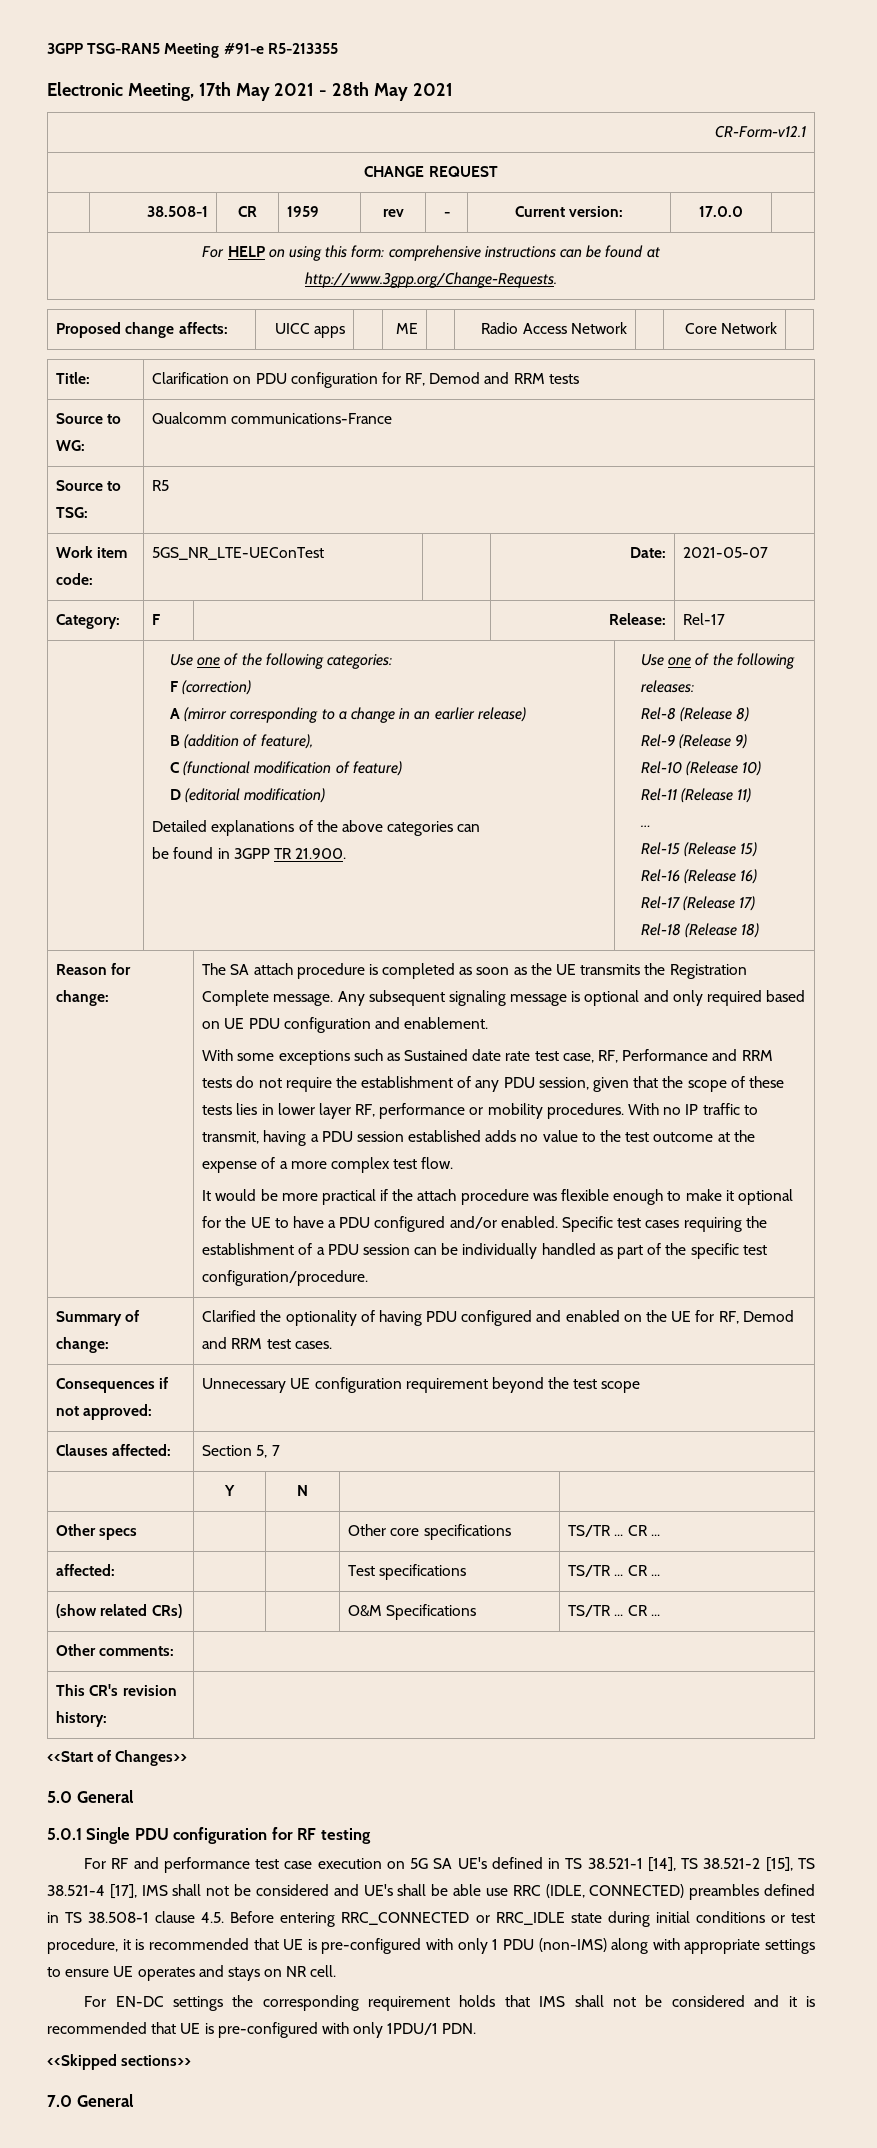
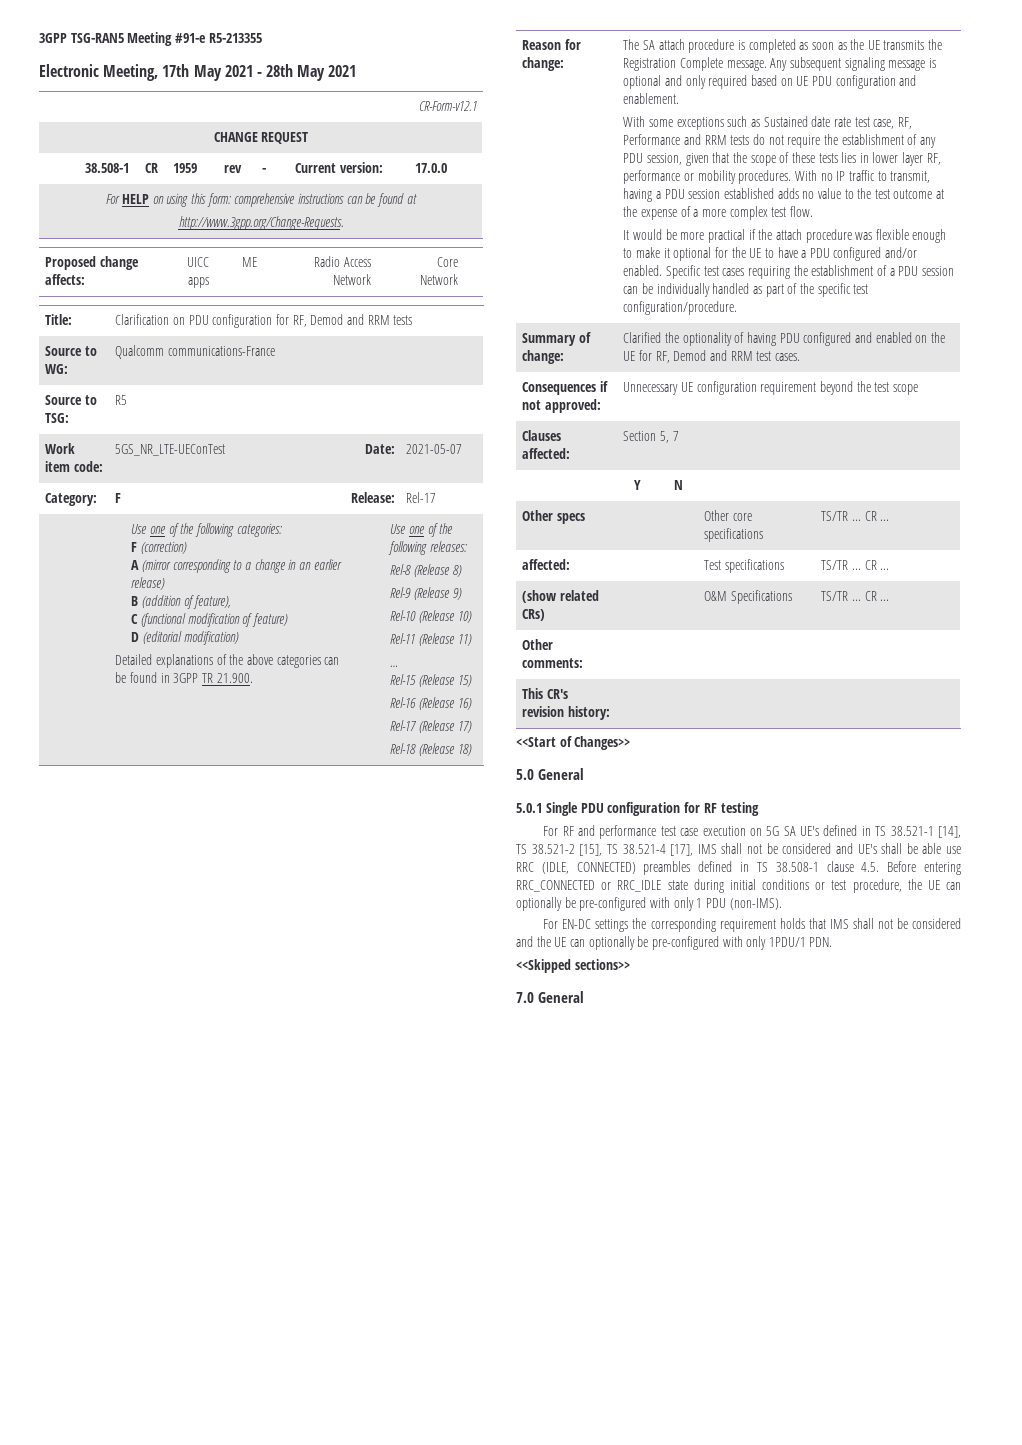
[122,1938,317,1950] it is recommended that UE is -> [907,879,962,890] [516,897,576,911] the UE can optionally be
[538,1938,815,1954] [47,1965,337,1981] (non-IMS) along with appropriate settings to ensure UE operates and stays on NR cell. -> [729,898,782,910] (non-IMS).
[788,1996,816,2007] [47,2022,214,2034] it is recommended that UE is -> [536,936,649,950] the UE can optionally be

